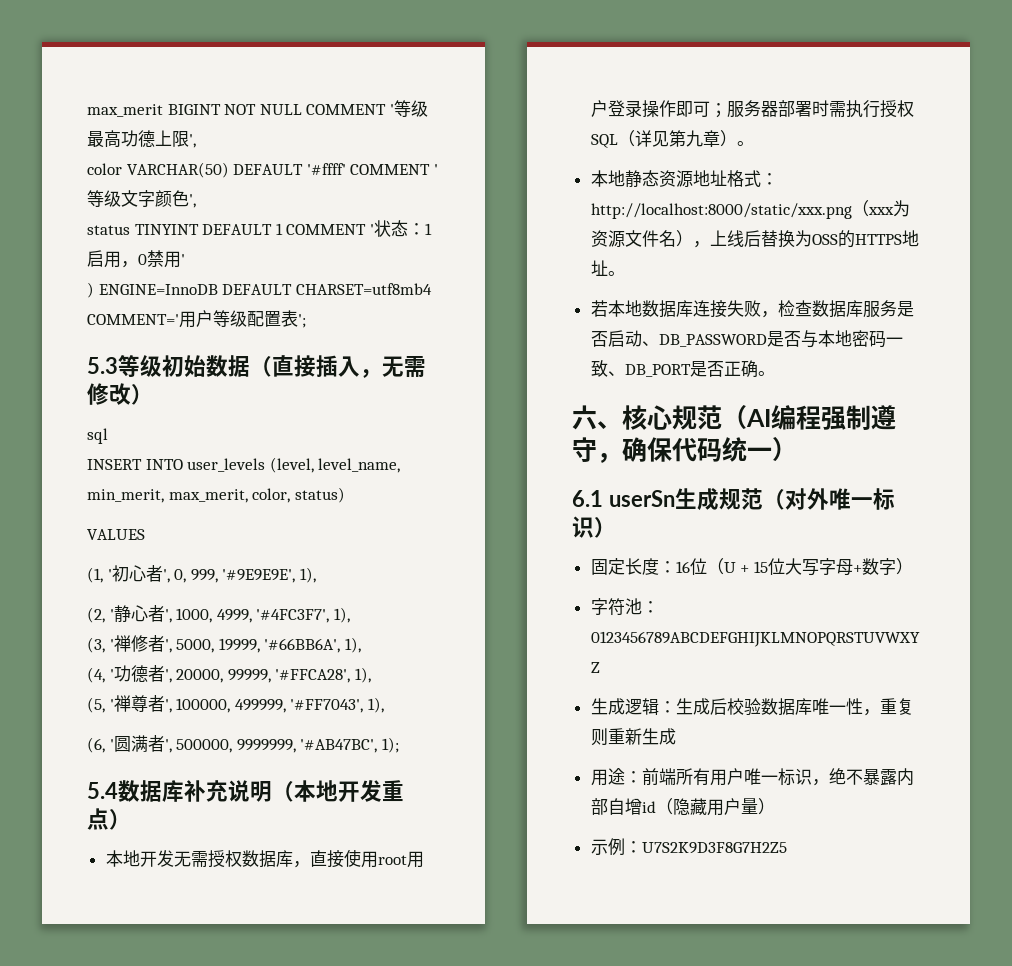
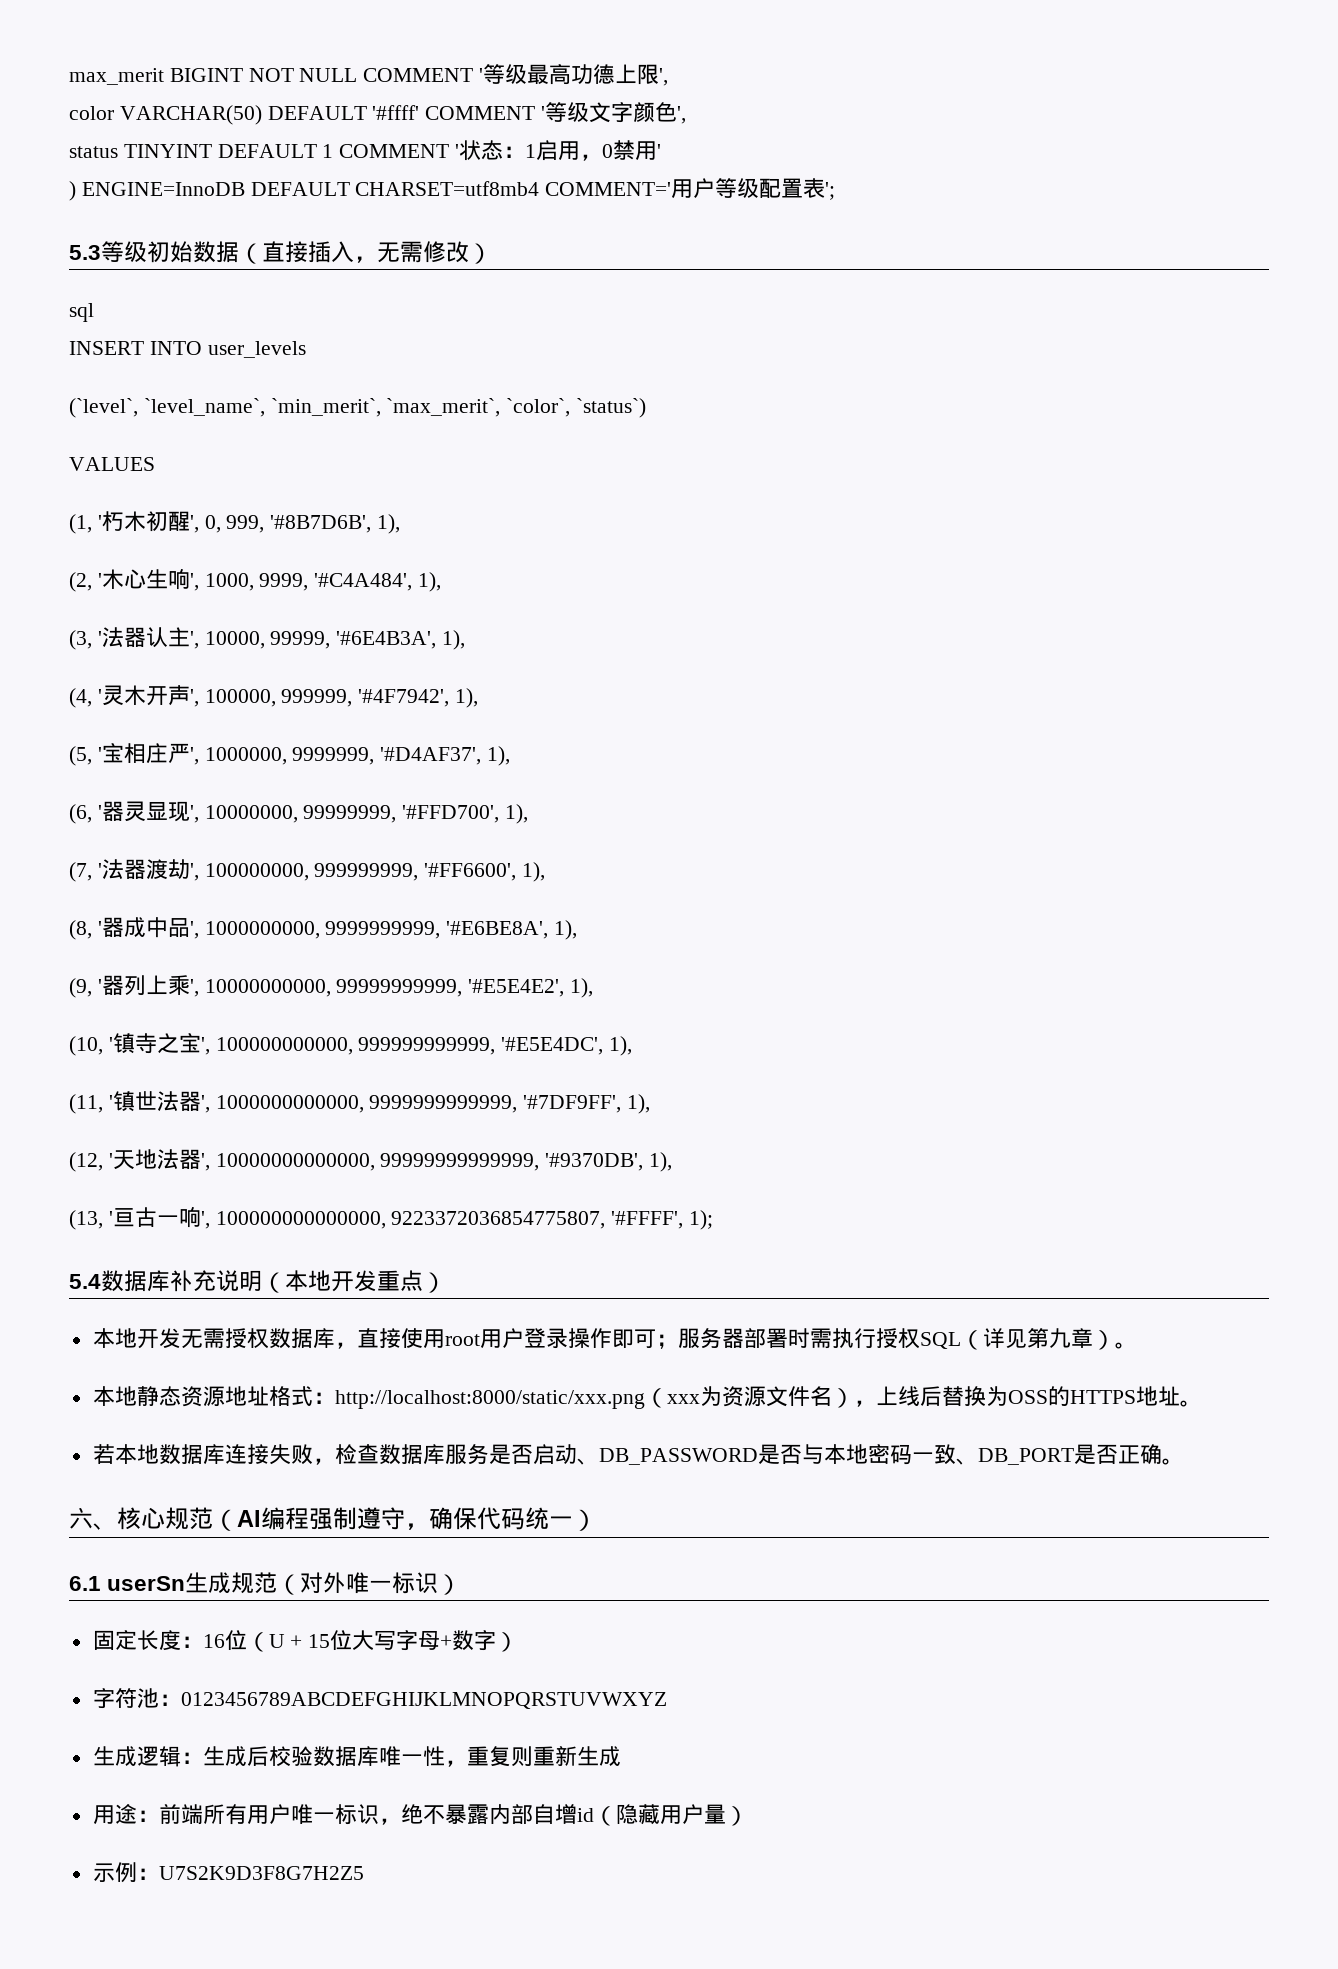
[269,457,401,473] [87,487,345,503] (level, level_name, min_merit, max_merit, color, status) -> [69,398,647,418] // (`level`, `level_name`, `min_merit`, `max_merit`, `color`, `status`)
[111,565,163,582] 初心者 -> [101,511,190,532] 朽木初醒
[222,569,296,583] '#9E9E9E', -> [270,515,372,533] '#8B7D6B',
[113,605,350,623] [87,635,361,653] [87,665,371,683] [87,695,384,713] [87,735,378,753] 静心者', 1000, 4999, '#4FC3F7', 1), // (3, '禅修者', 5000, 19999, '#66BB6A', 1), // (4, '功德者', 20000, 99999, '#FFCA28', 1), // (5, '禅尊者', 100000, 499999, '#FF7043', 1), // (6, '圆满者', 500000, 9999999, '#AB47BC', -> [101,568,442,592] [69,627,466,650] [69,685,479,708] [69,743,511,766] [69,801,529,824] [69,859,546,882] [69,917,578,940] [69,975,594,998] [69,1033,633,1056] [69,1091,651,1114] [69,1149,673,1172] [69,1206,684,1230] 木心生响', 1000, 9999, '#C4A484', 1), // (3, '法器认主', 10000, 99999, '#6E4B3A', 1), // (4, '灵木开声', 100000, 999999, '#4F7942', 1), // (5, '宝相庄严', 1000000, 9999999, '#D4AF37', 1), // (6, '器灵显现', 10000000, 99999999, '#FFD700', 1), // (7, '法器渡劫', 100000000, 999999999, '#FF6600', 1), // (8, '器成中品', 1000000000, 9999999999, '#E6BE8A', 1), // (9, '器列上乘', 10000000000, 99999999999, '#E5E4E2', 1), // (10, '镇寺之宝', 100000000000, 999999999999, '#E5E4DC', 1), // (11, '镇世法器', 1000000000000, 9999999999999, '#7DF9FF', 1), // (12, '天地法器', 10000000000000, 99999999999999, '#9370DB', 1), // (13, '亘古一响', 100000000000000, 9223372036854775807, '#FFFF',

